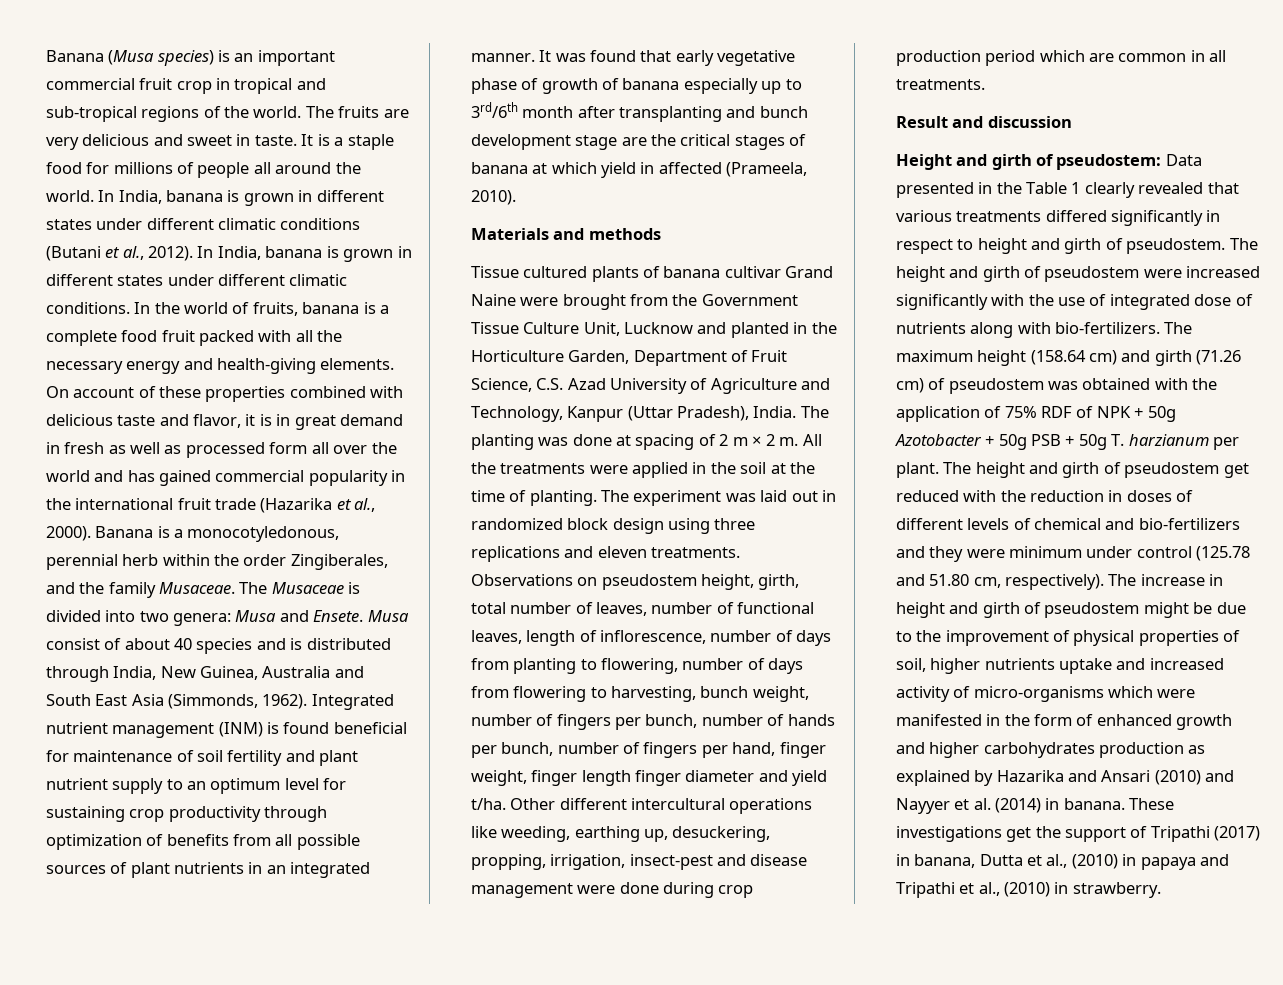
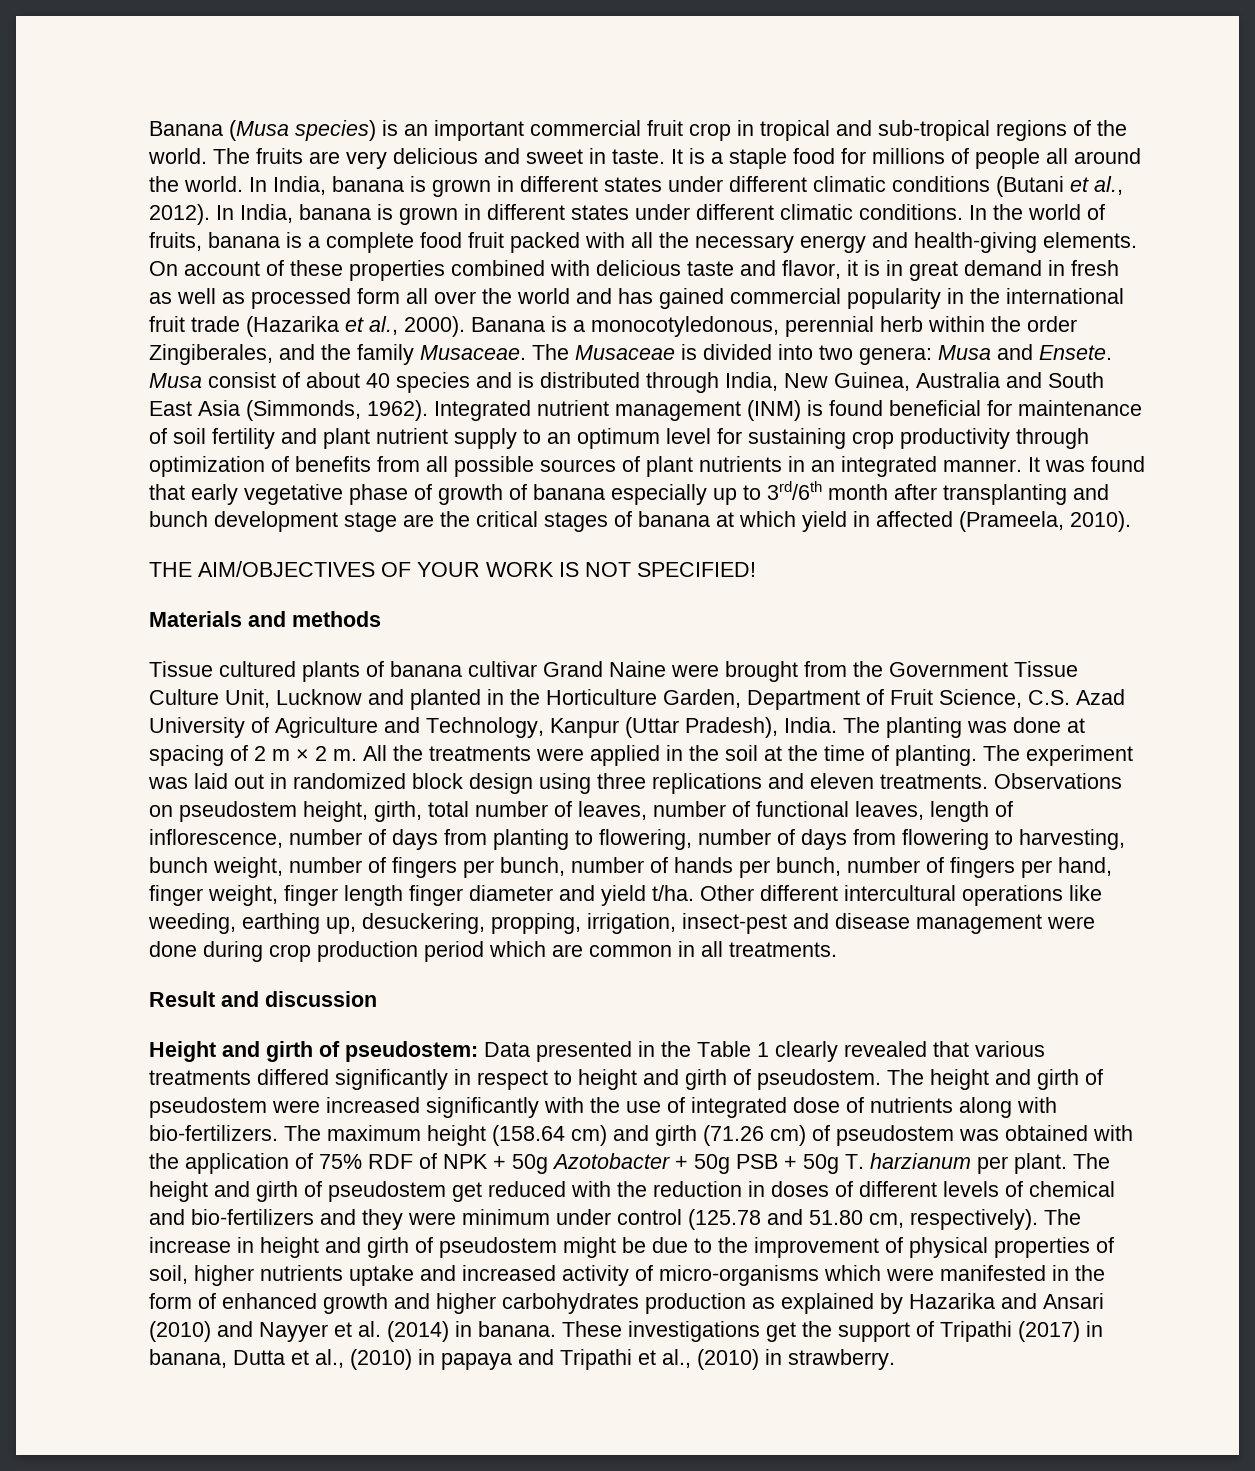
(516, 197) none -> [149,561,757,577] // THE AIM/OBJECTIVES OF YOUR WORK IS NOT SPECIFIED!

